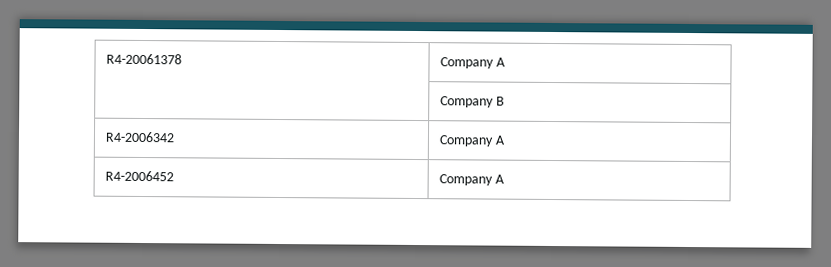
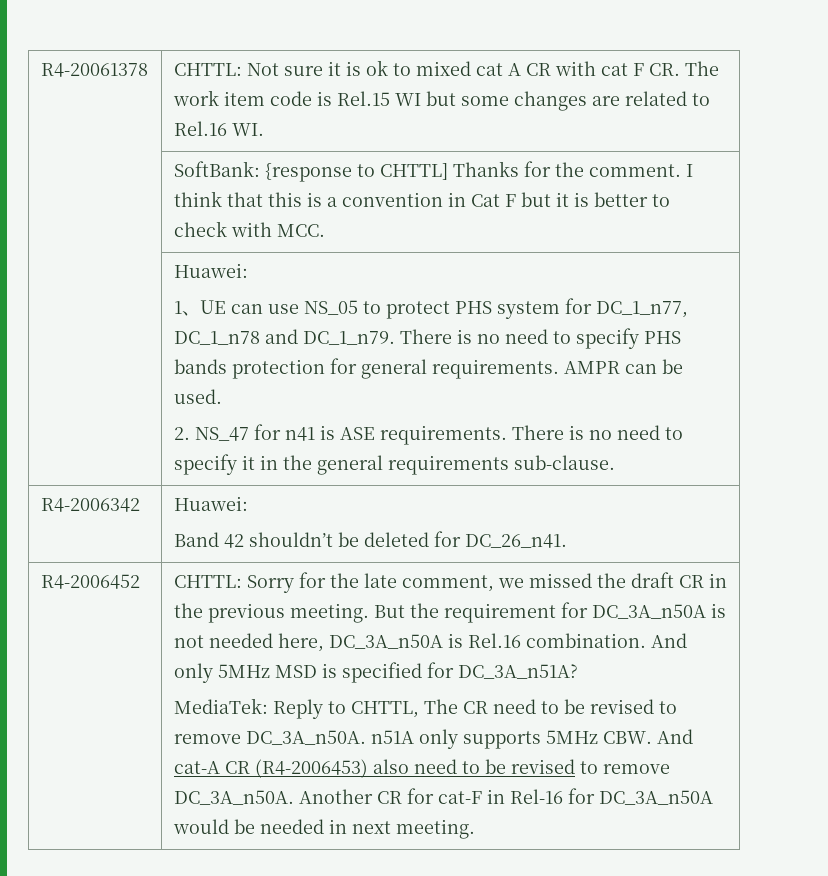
[440,57,506,69] [440,96,505,108] [105,131,176,143] [439,135,505,147] [105,170,175,182] [439,174,505,186] Company A // | Company B // R4-2006342 | Company A // R4-2006452 | Company A -> [173,60,719,76] [172,90,710,111] [173,121,264,136] [173,161,693,182] [173,191,670,207] [173,221,325,237] [173,263,248,278] [173,298,688,319] [173,328,681,349] [173,358,683,379] [173,389,222,404] [173,424,683,445] [173,454,615,475] [40,498,140,512] [173,496,248,511] [173,531,567,548] [40,574,140,589] [173,572,727,593] [173,602,726,623] [173,633,687,652] [173,662,578,683] [173,698,677,719] [173,729,693,749] [173,759,670,778] [173,788,713,805] [172,819,475,839] CHTTL: Not sure it is ok to mixed cat A CR with cat F CR. The work item code is Rel.15 WI but some changes are related to Rel.16 WI. // | SoftBank: {response to CHTTL] Thanks for the comment. I think that this is a convention in Cat F but it is better to check with MCC. // | Huawei: // 1、UE can use NS_05 to protect PHS system for DC_1_n77, DC_1_n78 and DC_1_n79. There is no need to specify PHS bands protection for general requirements. AMPR can be used. // 2. NS_47 for n41 is ASE requirements. There is no need to specify it in the general requirements sub-clause. // R4-2006342 | Huawei: // Band 42 shouldn’t be deleted for DC_26_n41. // R4-2006452 | CHTTL: Sorry for the late comment, we missed the draft CR in the previous meeting. But the requirement for DC_3A_n50A is not needed here, DC_3A_n50A is Rel.16 combination. And only 5MHz MSD is specified for DC_3A_n51A? // MediaTek: Reply to CHTTL, The CR need to be revised to remove DC_3A_n50A. n51A only supports 5MHz CBW. And cat-A CR (R4-2006453) also need to be revised to remove DC_3A_n50A. Another CR for cat-F in Rel-16 for DC_3A_n50A would be needed in next meeting.

